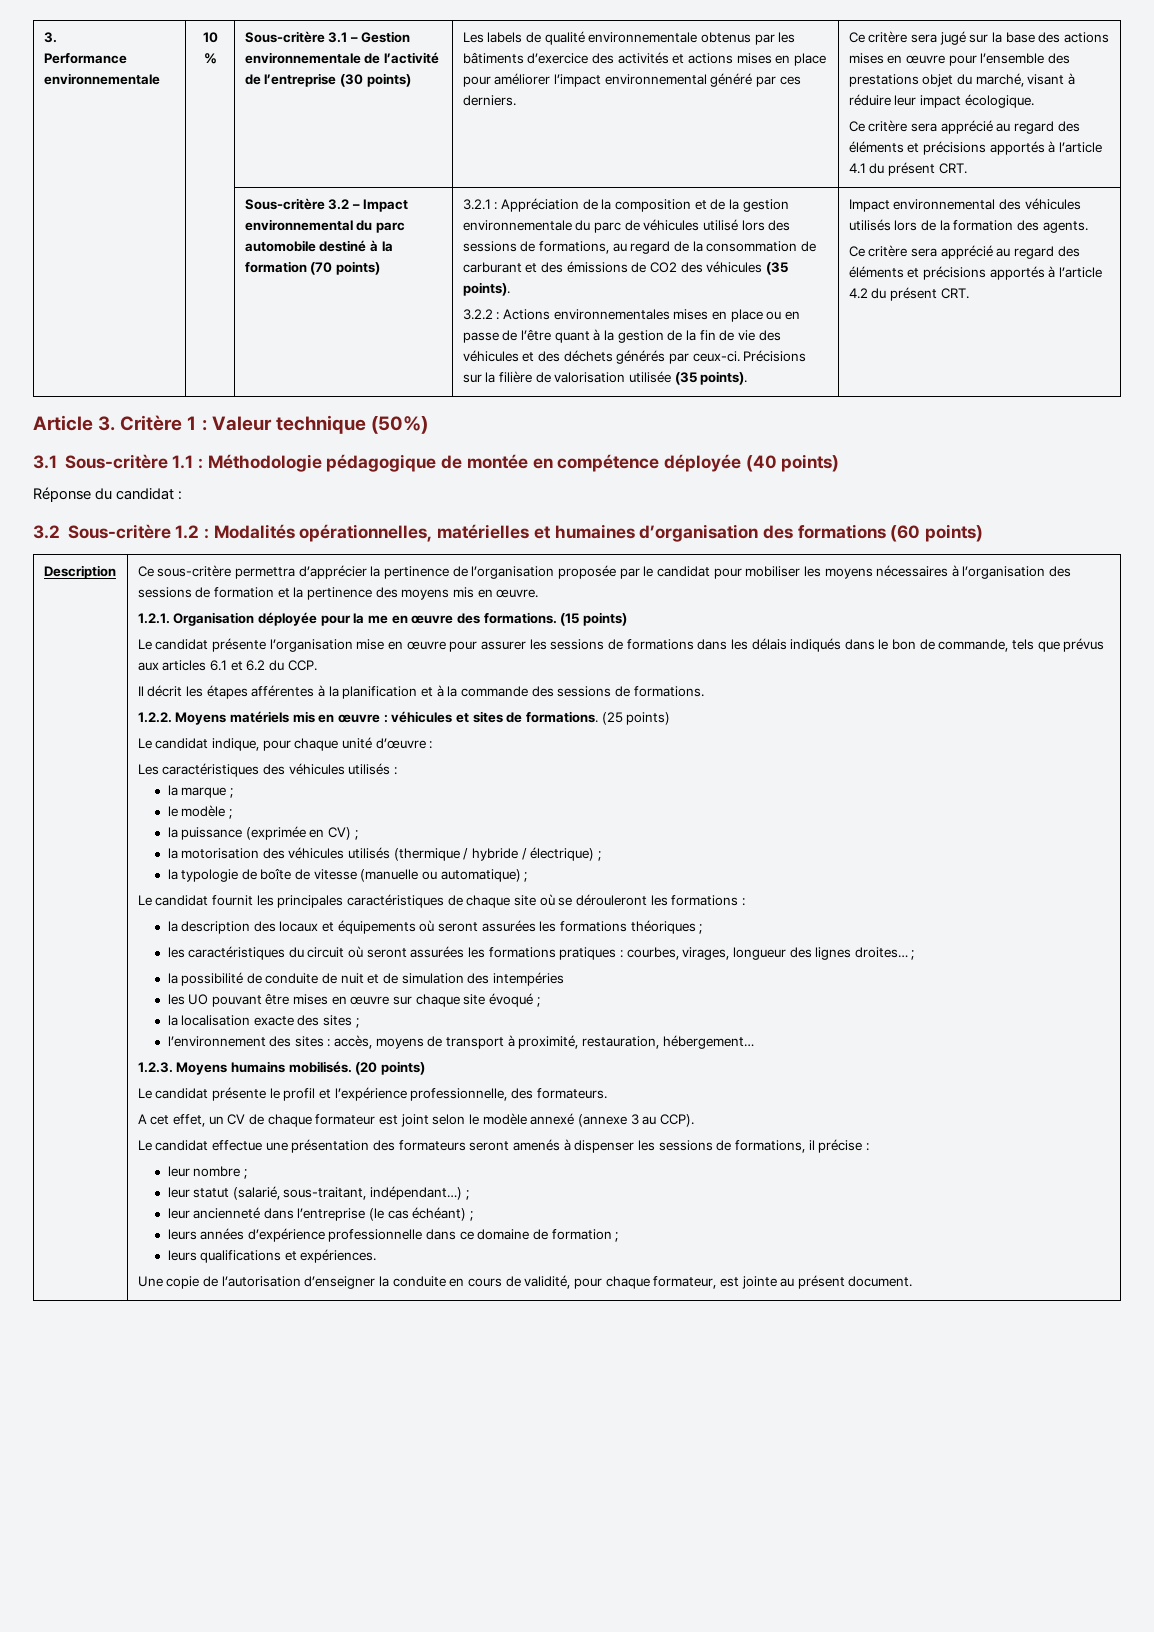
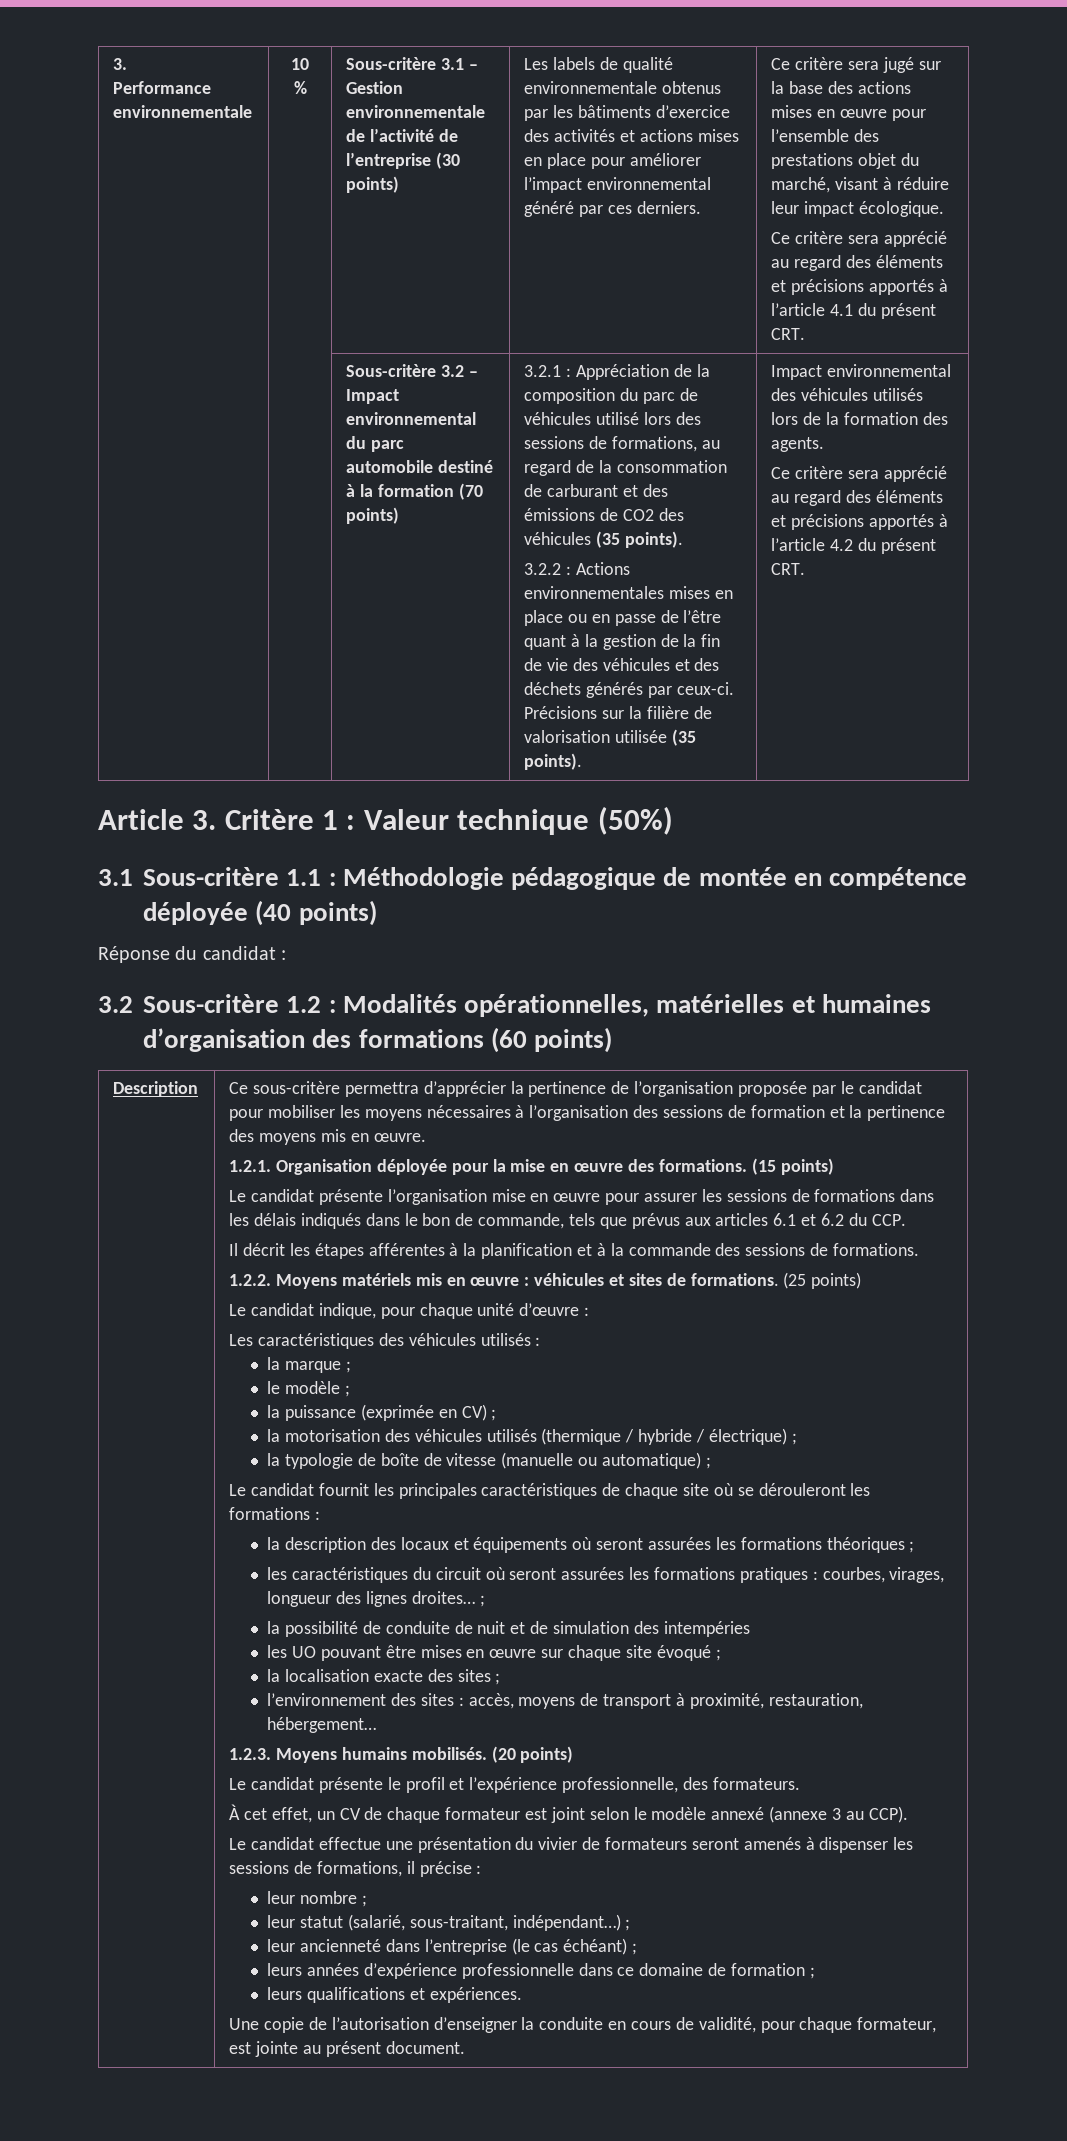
[694,199,789,212] [462,220,572,231] et de la gestion environnementale -> (616, 396) none
[368,615,389,624] me -> [510,1159,546,1172] mise
[137,1114,147,1124] A -> [229,1804,241,1820] À
[373,1140,396,1151] des -> [515,1837,601,1850] du vivier de

